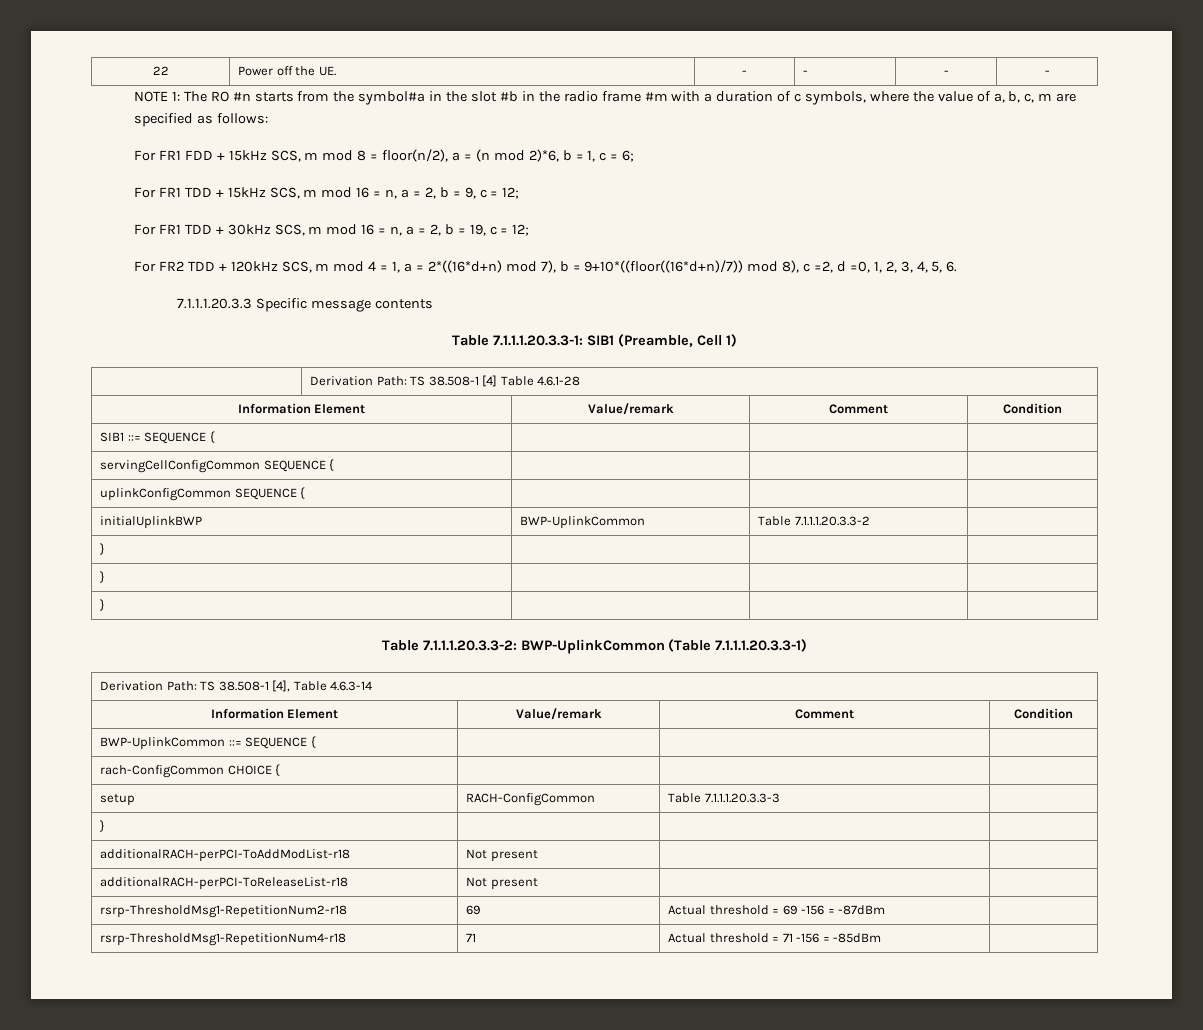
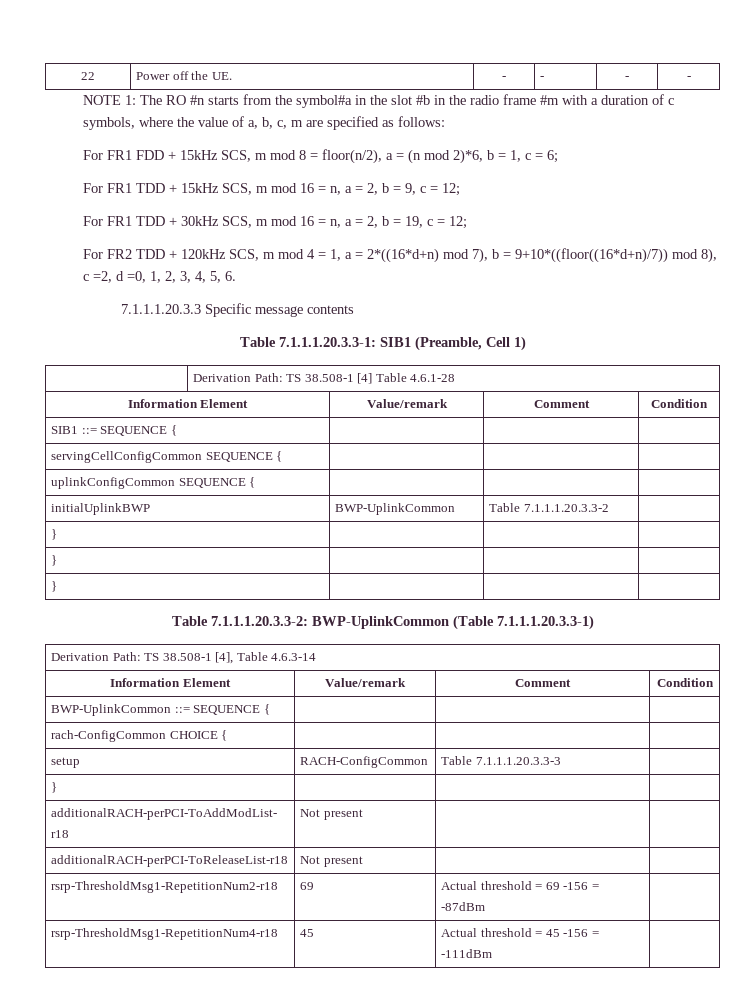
[466,933,477,942] [668,933,882,943] 71 | Actual threshold = 71 -156 = -85dBm -> [300,929,315,937] [441,928,599,937] [441,949,493,958] 45 | Actual threshold = 45 -156 = -111dBm

